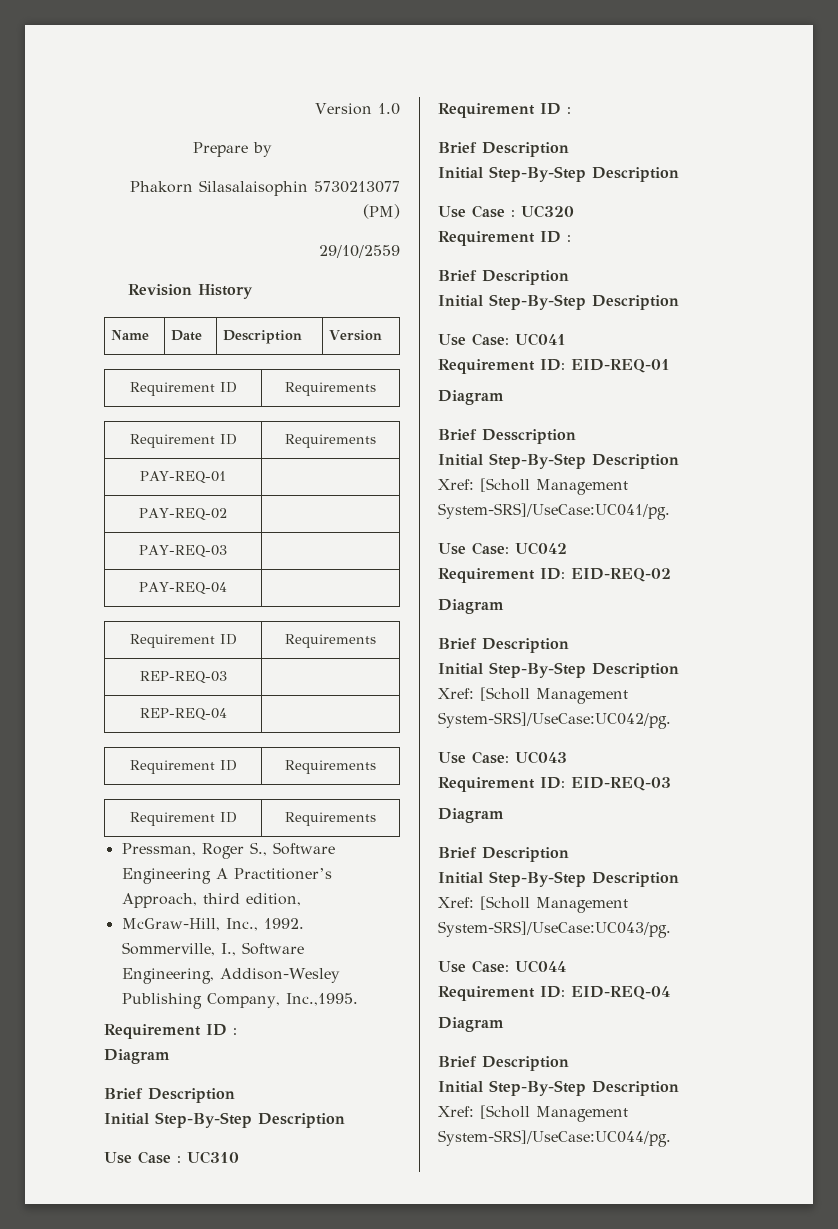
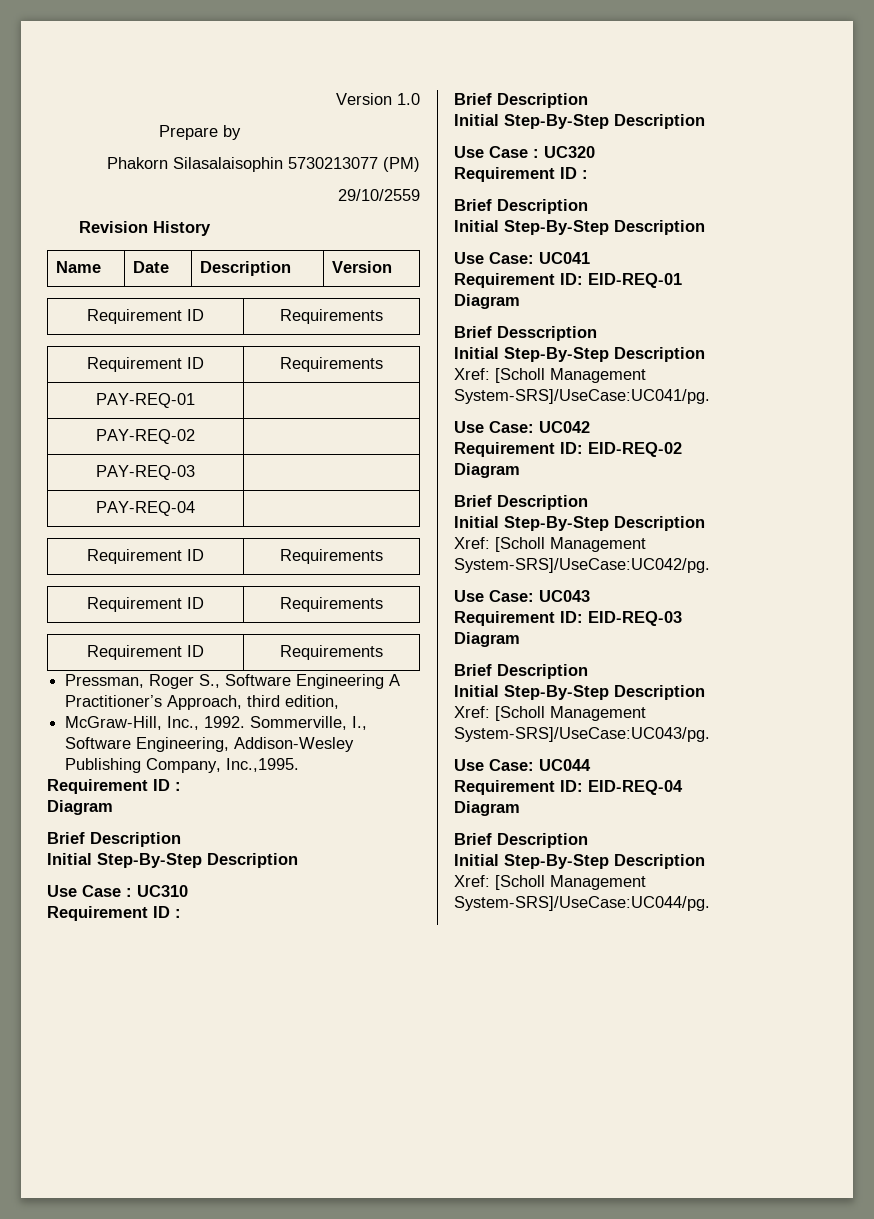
[139,671,227,684] [139,708,227,721] // REP-REQ-03 | // REP-REQ-04 | -> (383, 556) none

